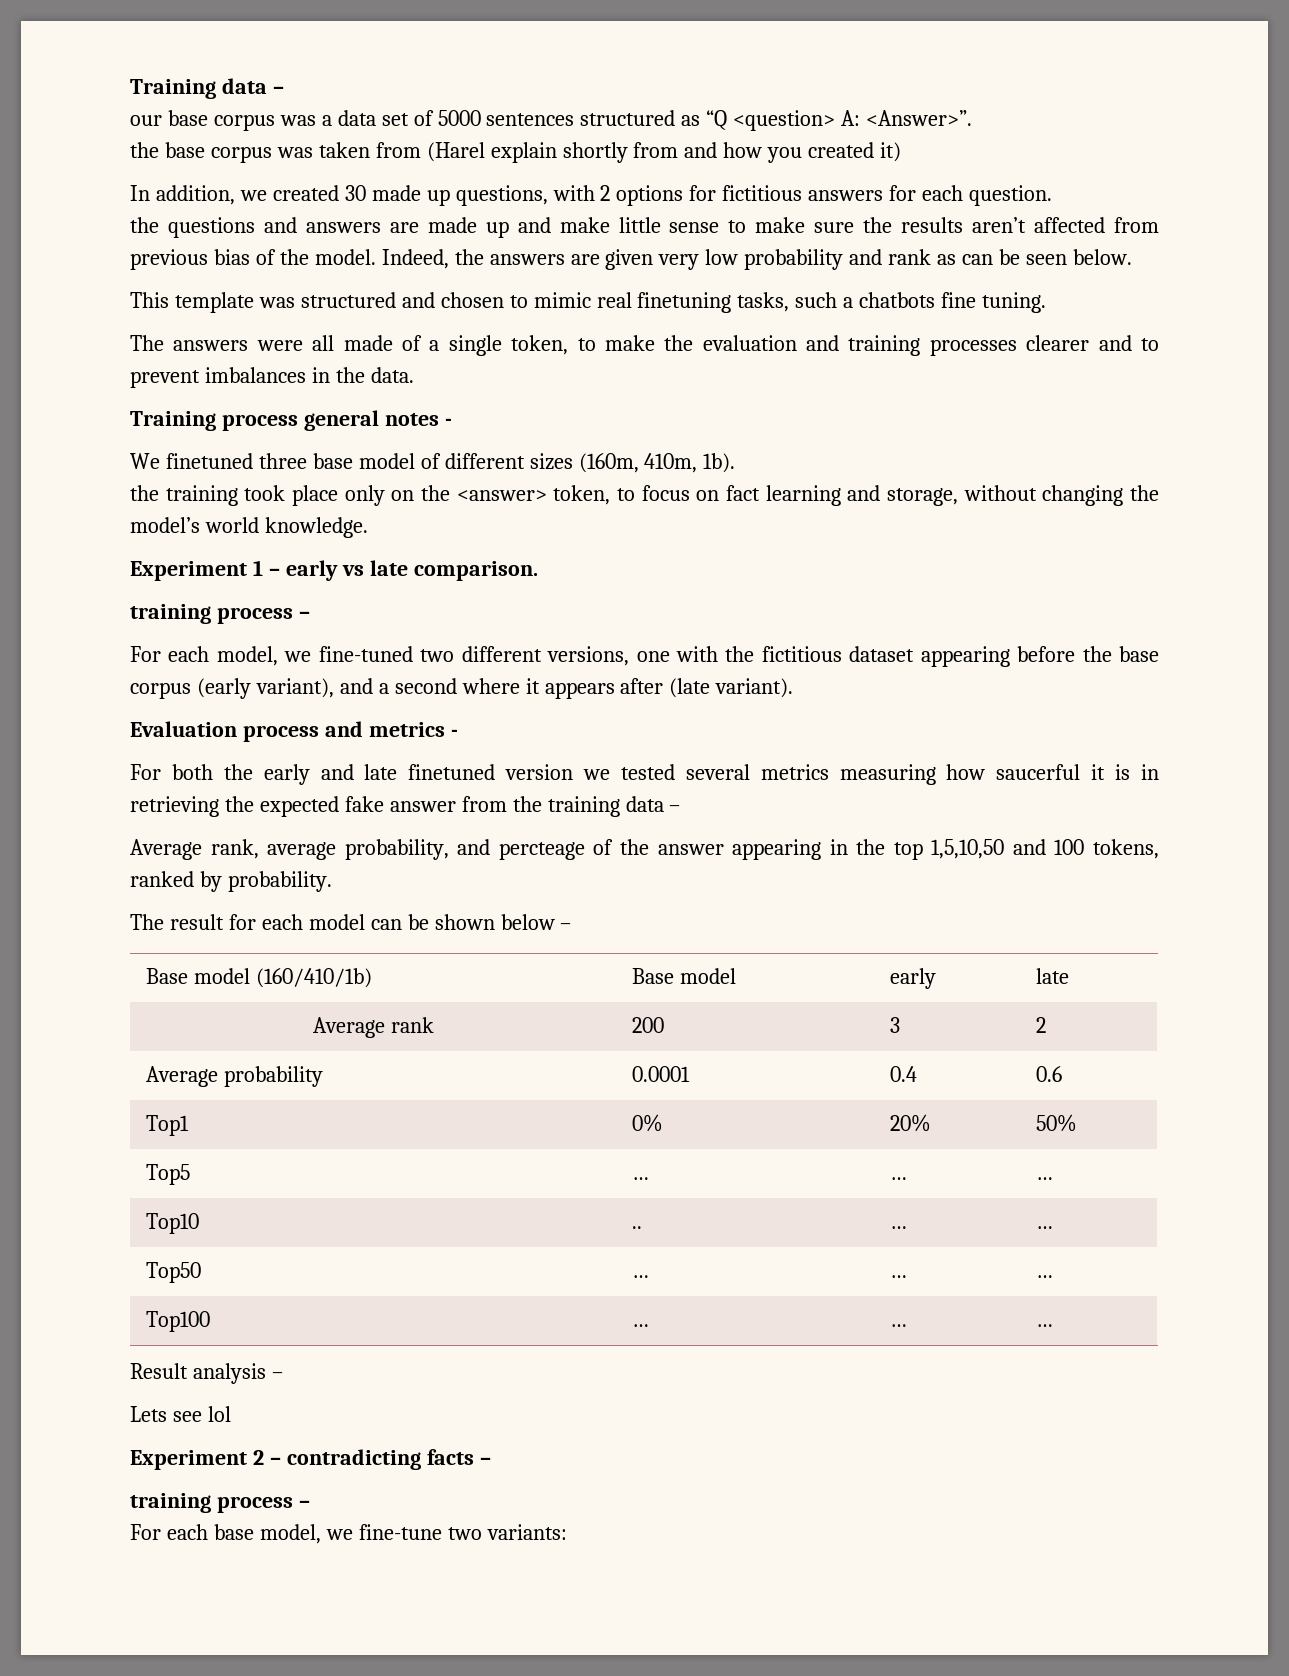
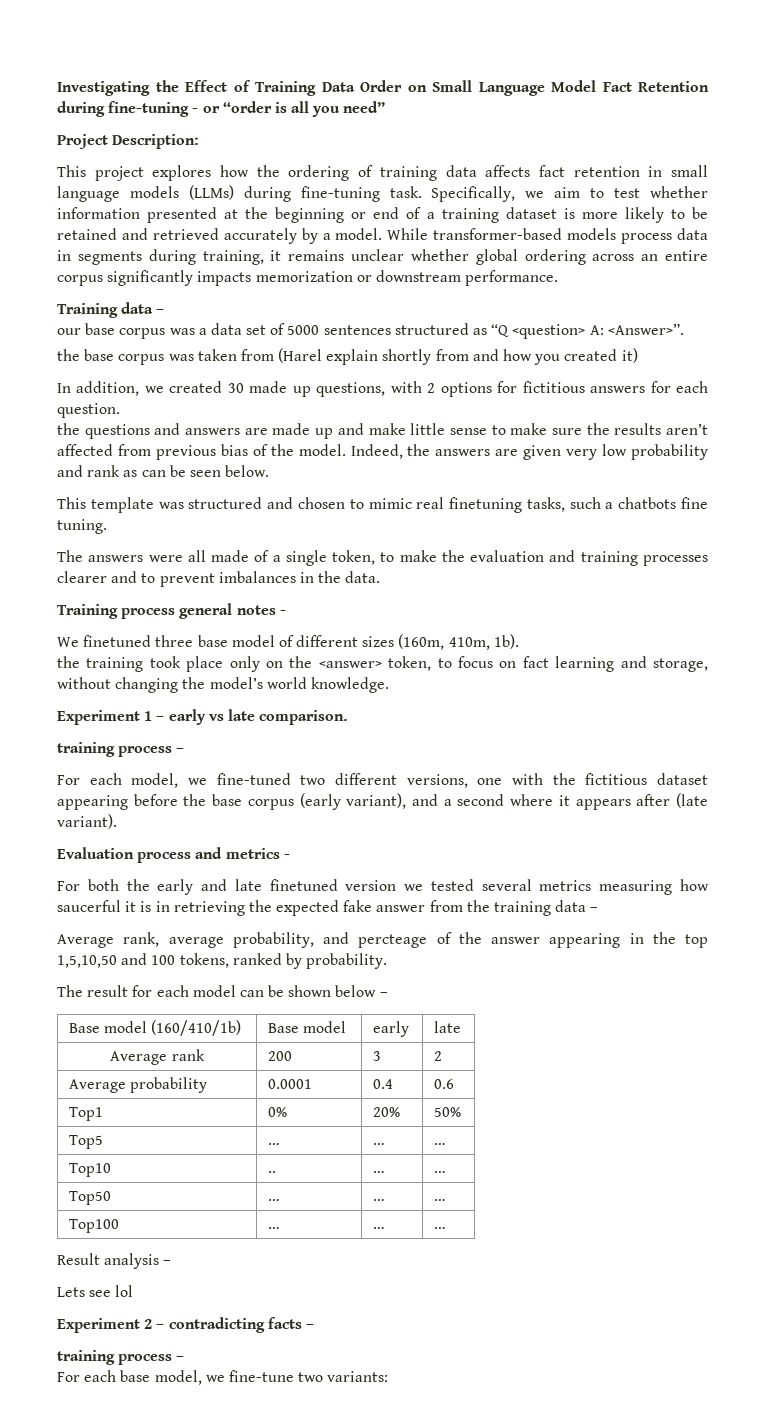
(130, 89) none -> [57,80,709,96] [57,101,386,117] [57,134,200,149] [57,165,709,181] [57,185,708,202] [57,207,709,223] [57,228,708,244] [57,249,709,265] [57,270,559,286] Investigating the Effect of Training Data Order on Small Language Model Fact Retention during fine-tuning - or “order is all you need” // Project Description: // This project explores how the ordering of training data affects fact retention in small language models (LLMs) during fine-tuning task. Specifically, we aim to test whether information presented at the beginning or end of a training dataset is more likely to be retained and retrieved accurately by a model. While transformer-based models process data in segments during training, it remains unclear whether global ordering across an entire corpus significantly impacts memorization or downstream performance. //

